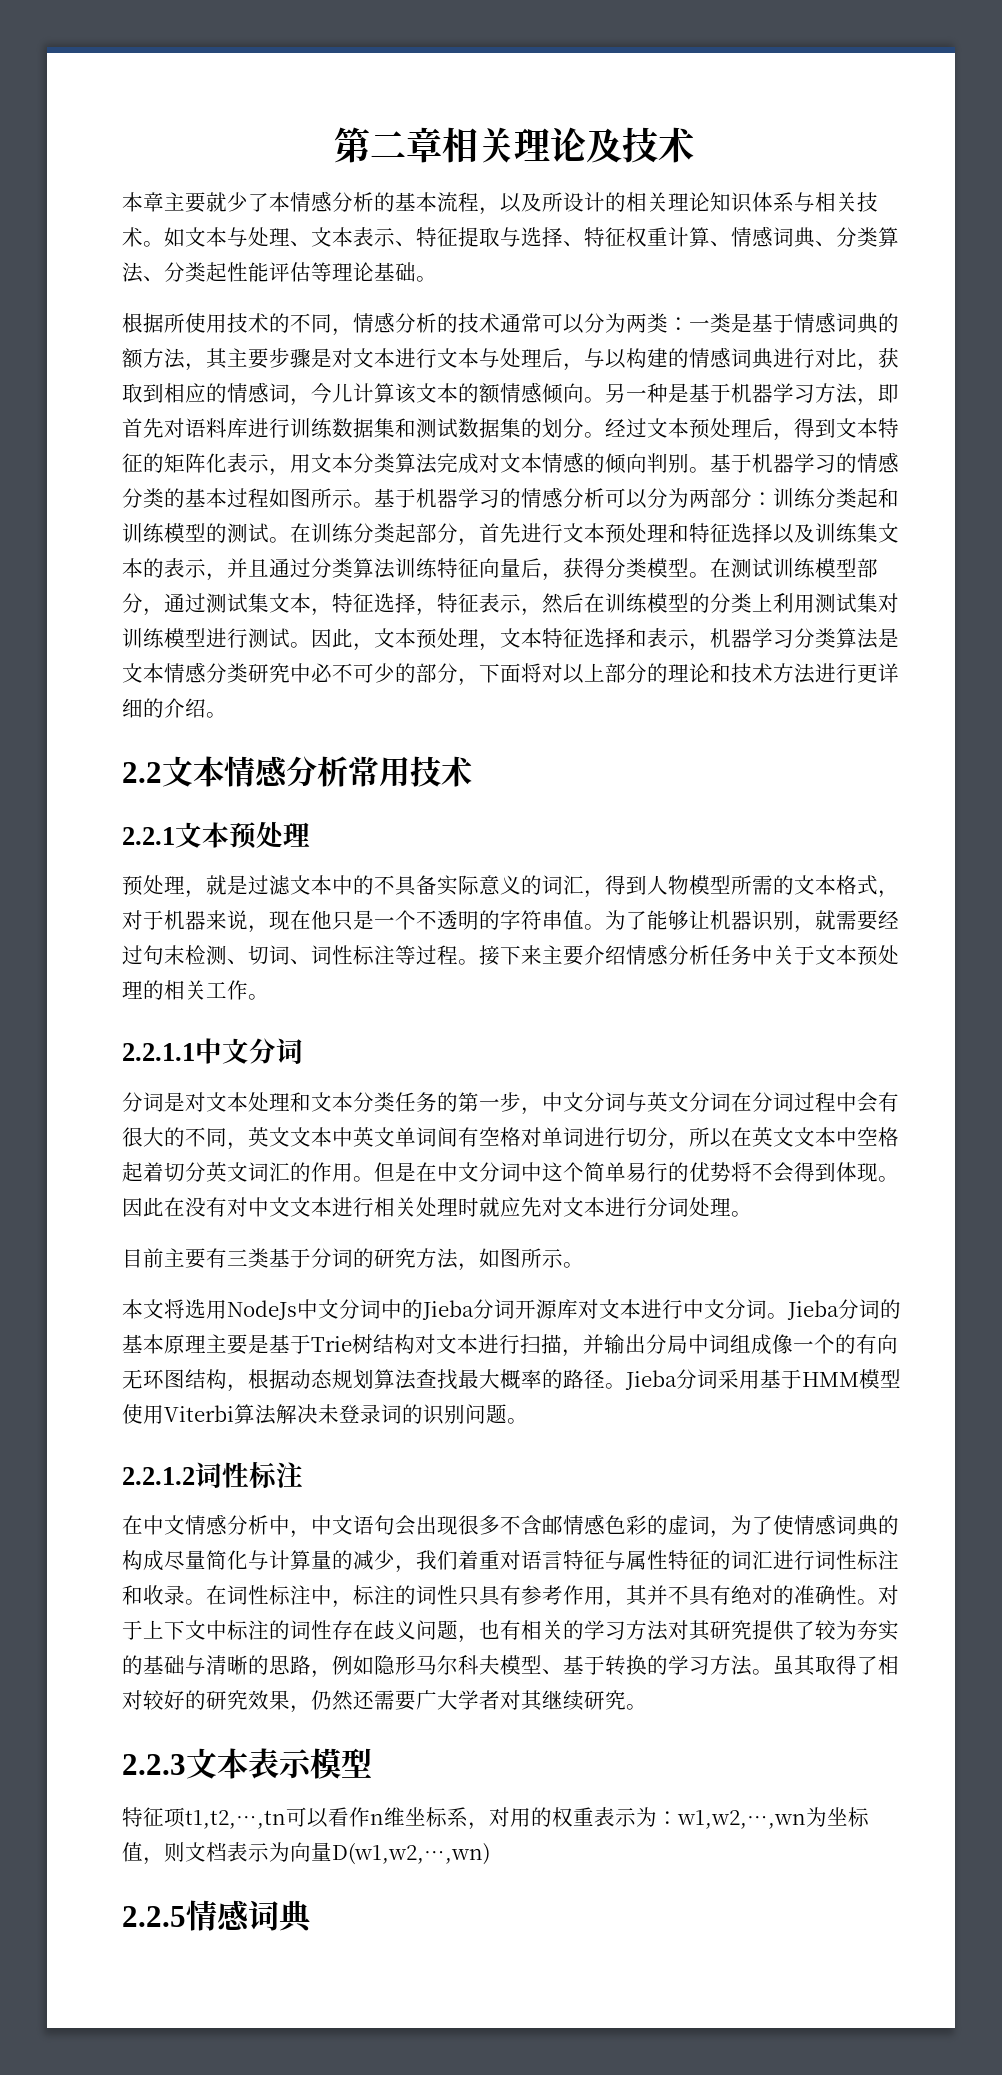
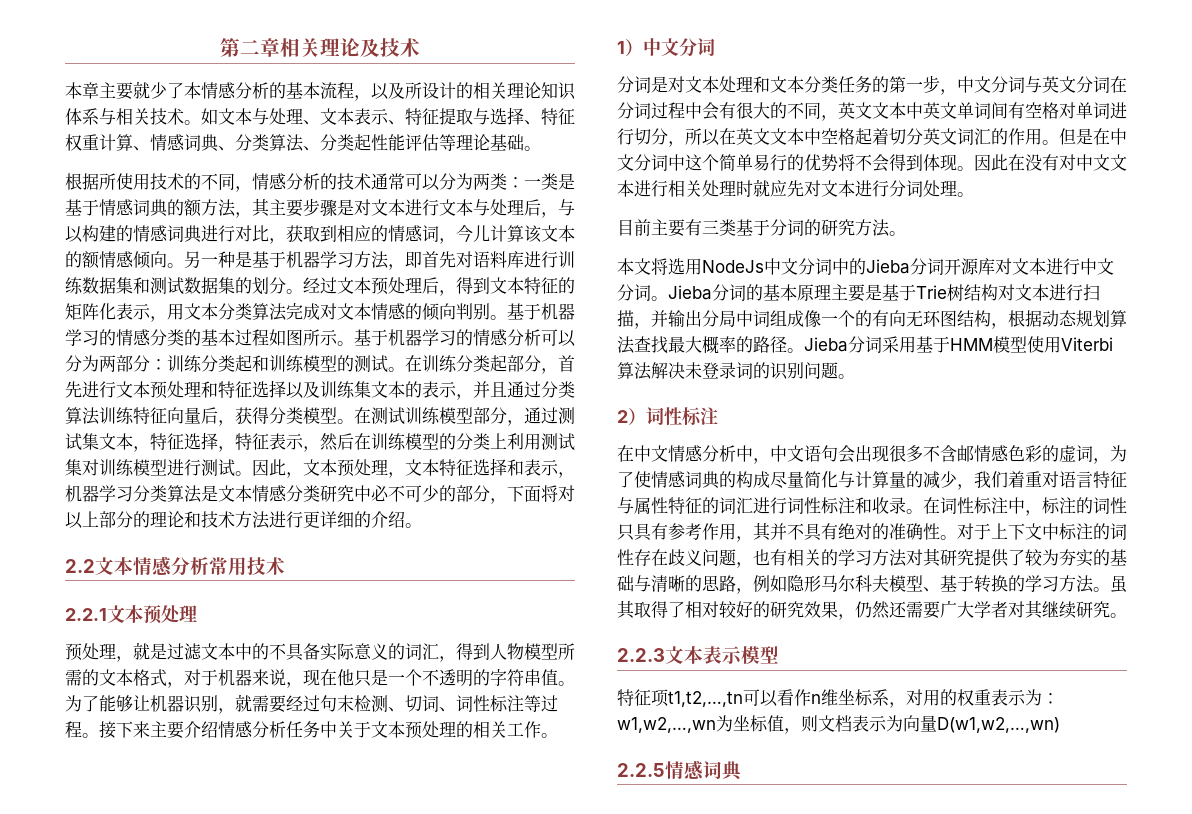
[122,1043,195,1061] 2.2.1.1 -> [617,38,643,56] 1）
[458,1248,563,1271] ，如图所示 -> (890, 228) none
[122,1467,195,1485] 2.2.1.2 -> [617,407,646,425] 2）

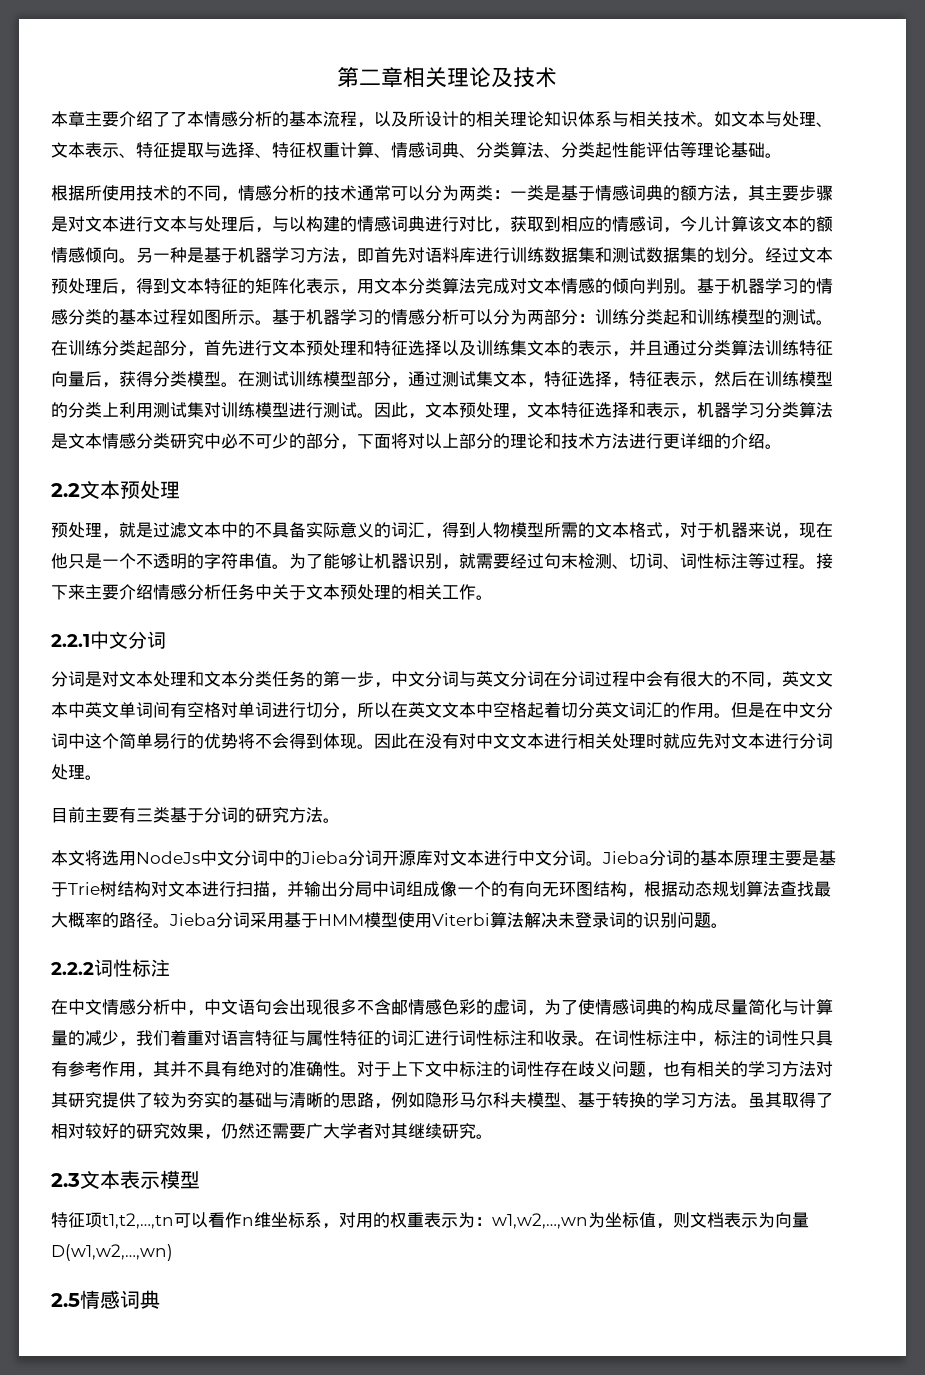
[133,81,167,99] 就少 -> [119,111,170,127] 介绍了
[133,556,285,576] [65,605,143,623] 情感分析常用技术 // 2.2.1文本 -> (120, 489) none
[617,38,643,56] 1） -> [51,634,90,647] 2.2.1
[617,407,646,425] 2） -> [51,962,94,975] 2.2.2
[617,648,665,662] 2.2.3 -> [51,1173,80,1187] 2.3
[617,763,665,777] 2.2.5 -> [51,1293,80,1307] 2.5

